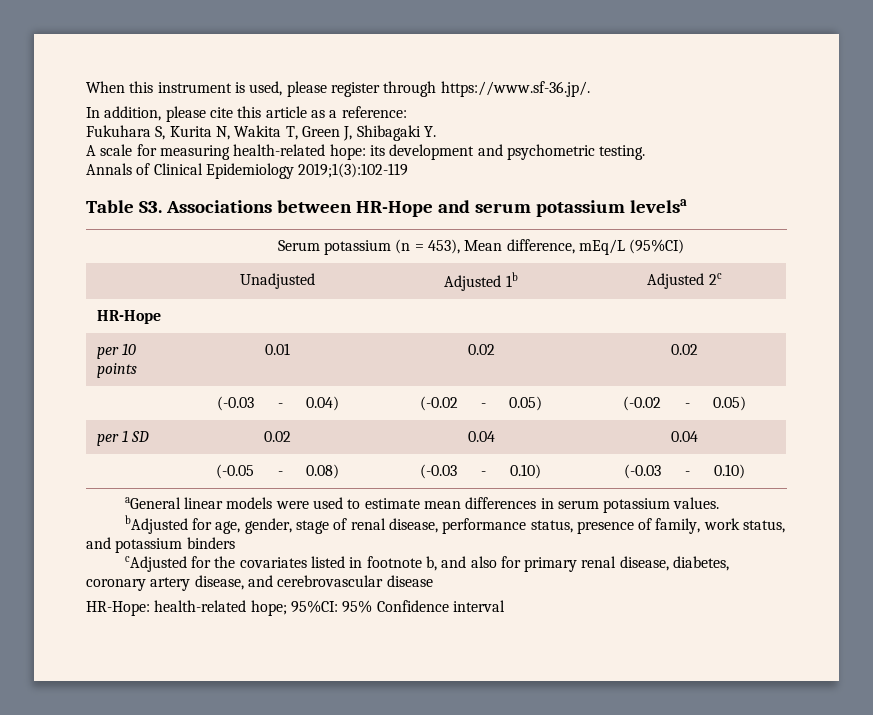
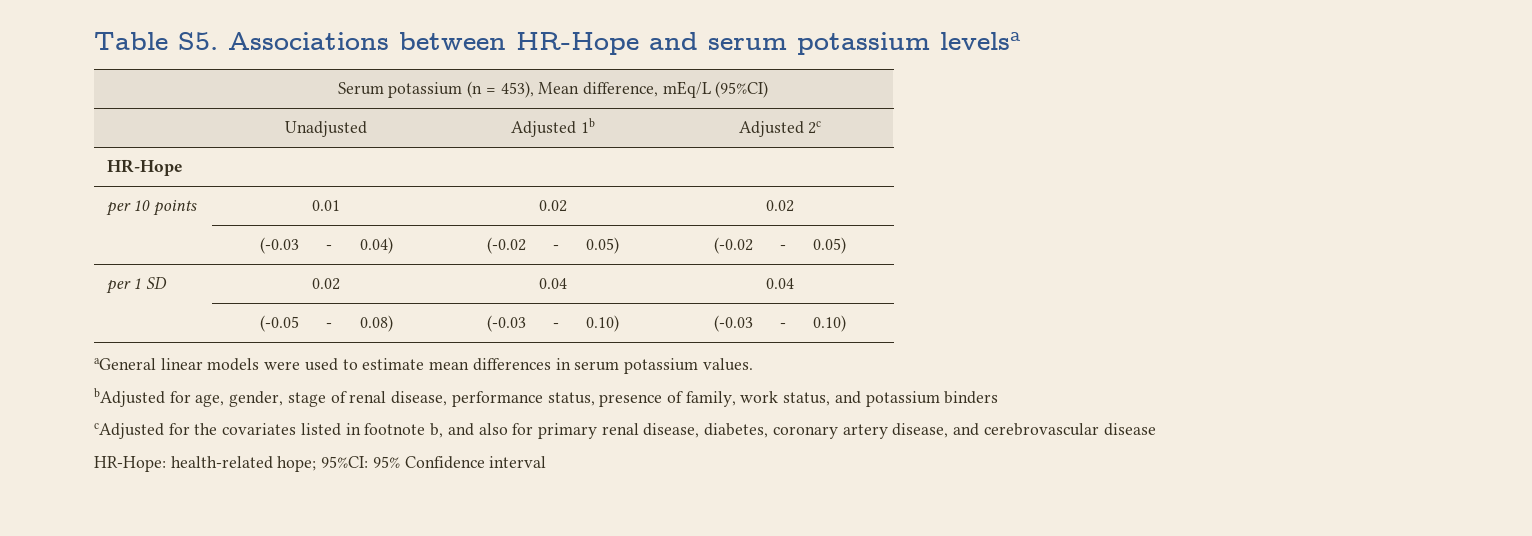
[86,81,590,97] [86,106,407,122] [86,125,436,141] [86,144,646,160] [86,163,409,179] [86,200,162,213] When this instrument is used, please register through https://www.sf-36.jp/. // In addition, please cite this article as a reference: // Fukuhara S, Kurita N, Wakita T, Green J, Shibagaki Y. // A scale for measuring health-related hope: its development and psychometric testing. // Annals of Clinical Epidemiology 2019;1(3):102-119 // Table S3. -> [94,32,218,50] Table S5.

